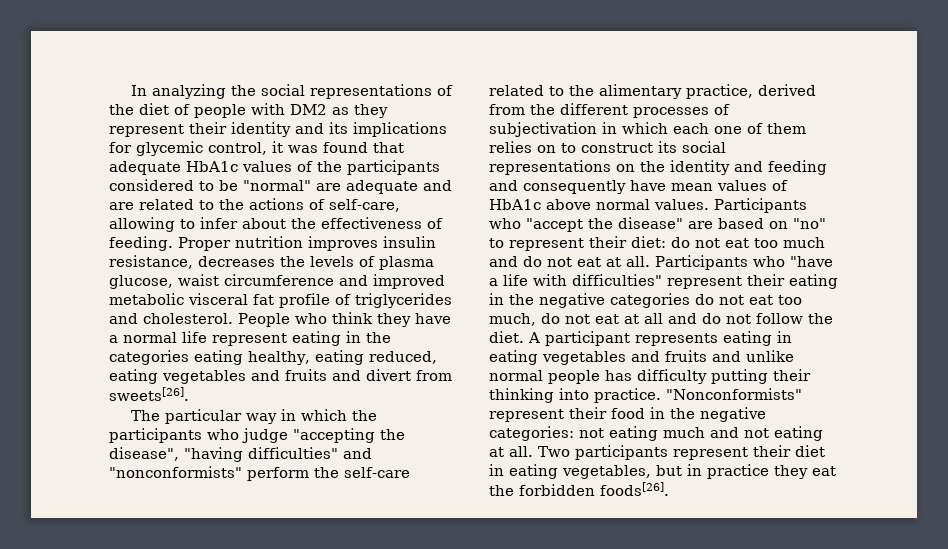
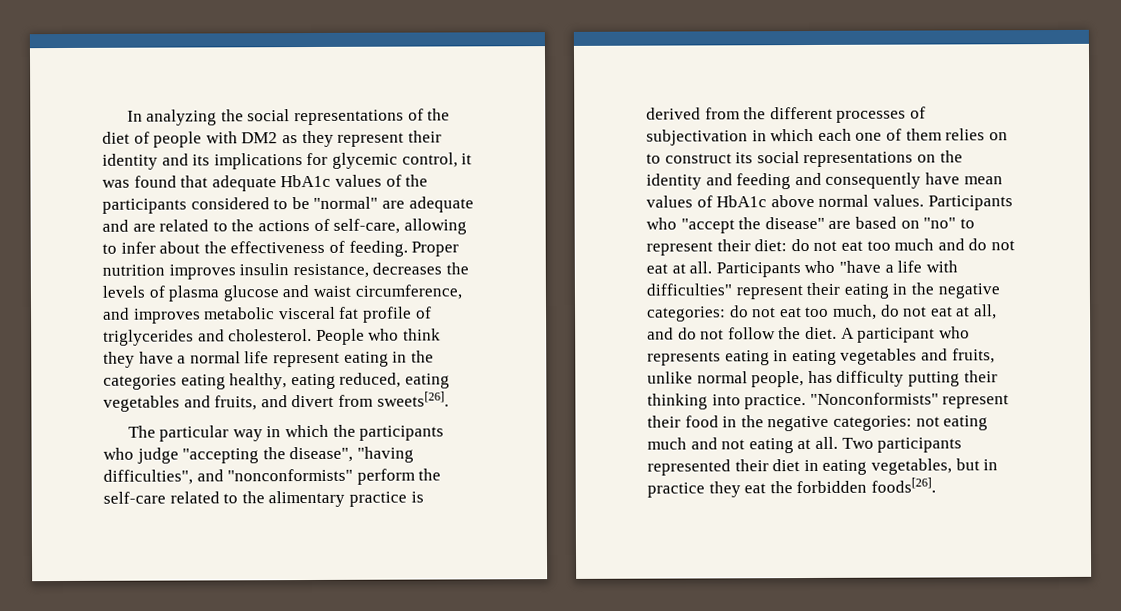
[109,274,445,289] glucose, waist circumference and improved -> [222,284,462,302] [103,307,201,324] glucose and waist circumference, and improves
[285,369,327,381] fruits -> [214,395,258,411] fruits,
[248,447,338,459] difficulties" -> [103,469,193,485] difficulties",
[686,84,753,99] practice, -> [348,491,424,507] practice is
[610,293,690,308] categories -> [647,306,726,322] categories:
[644,313,663,324] all -> [972,304,997,320] all,
(630, 338) none -> [938,326,970,339] who
[665,350,741,362] fruits and -> [951,348,995,364] fruits,
[548,370,600,384] people -> [751,371,805,388] people,
[673,447,748,460] represent -> [647,459,731,476] represented

